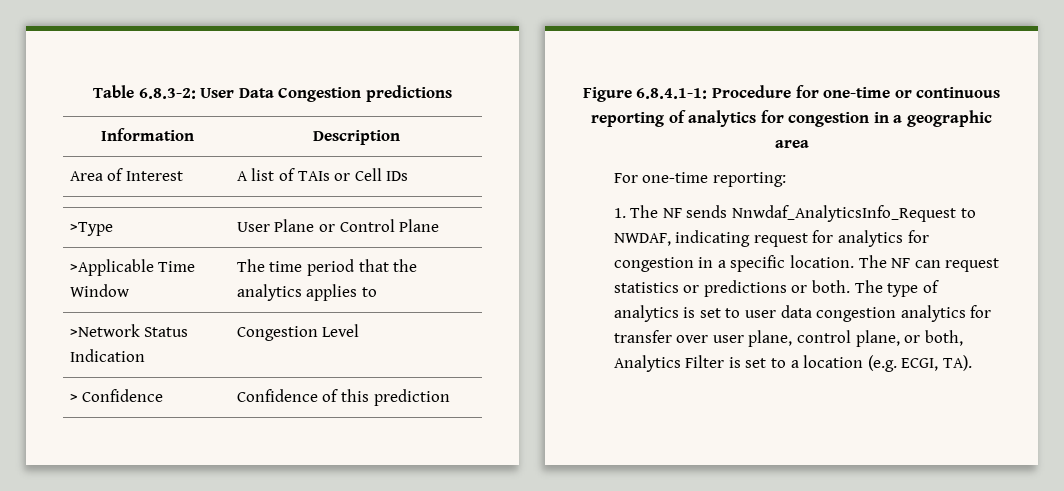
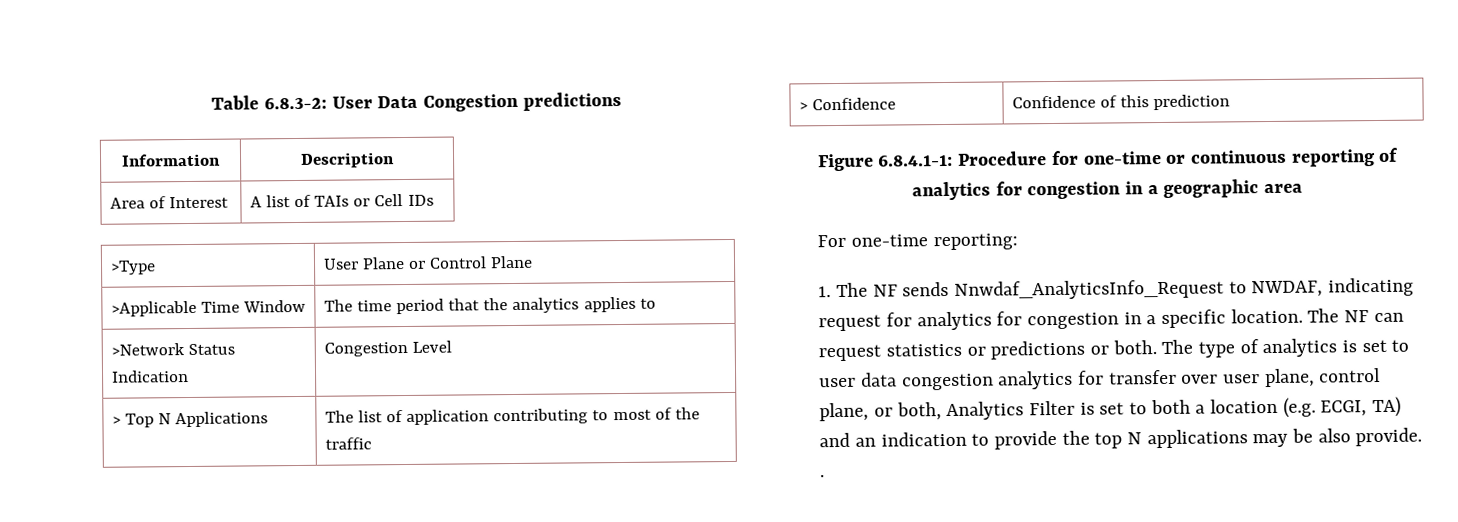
(360, 330) none -> [111,411,269,428] [324,407,700,425] [324,437,372,450] // > Top N Applications | The list of application contributing to most of the traffic
(786, 363) none -> [1150,399,1191,415] both
[942,355,972,371] TA). -> [1371,396,1401,418] [819,427,1423,450] [819,474,826,478] TA) and an indication to provide the top N applications may be also provide. .

